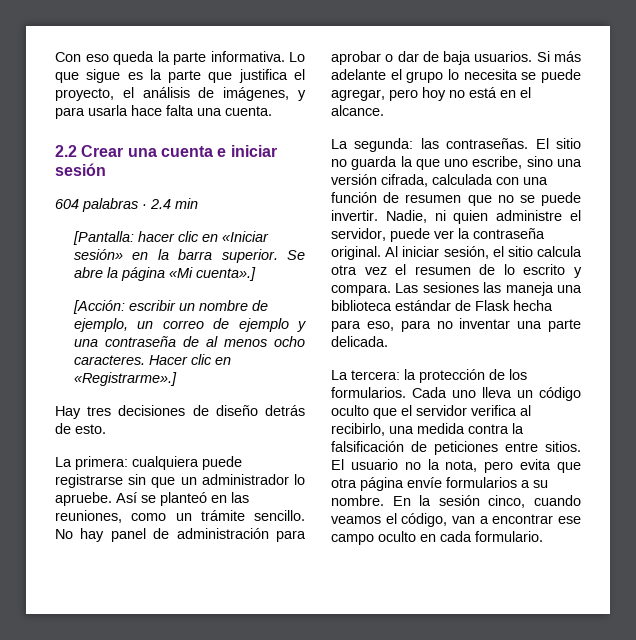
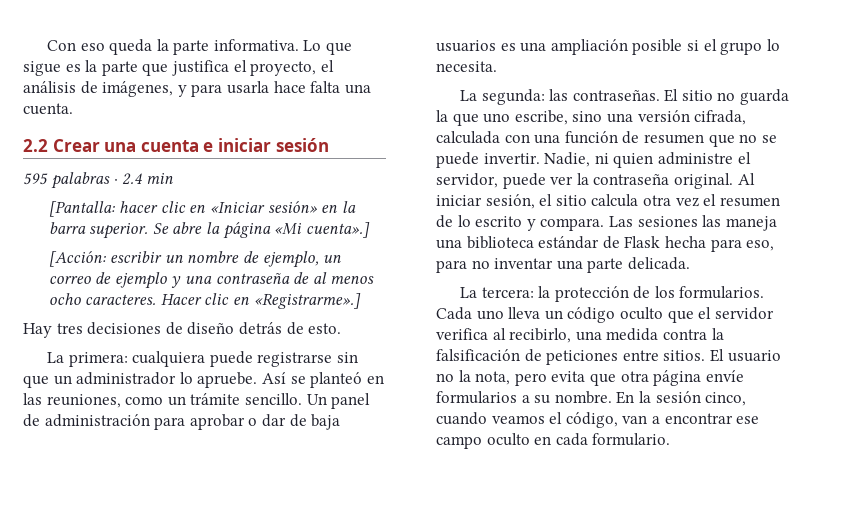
[55,199,79,209] 604 -> [23,173,48,185] 595
[55,528,105,542] No hay -> [306,394,327,405] Un
[474,51,581,62] [331,69,581,83] [331,87,531,101] [331,105,384,116] usuarios. Si más adelante el grupo lo necesita se puede agregar, pero hoy no está en el alcance. -> [436,39,780,55] [436,61,497,72] usuarios es una ampliación posible si el grupo lo necesita.

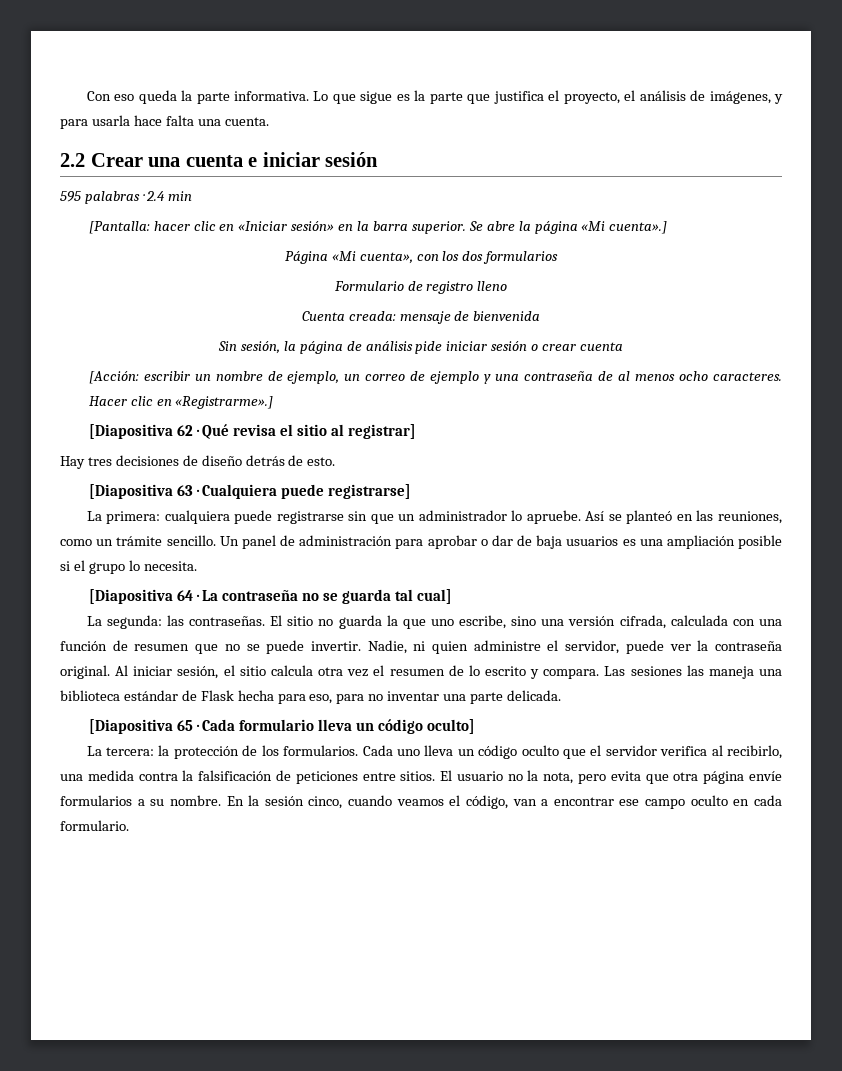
(370, 230) none -> [284,251,559,264] [333,281,508,294] [301,311,541,324] [217,341,624,354] // Página «Mi cuenta», con los dos formularios // Formulario de registro lleno // Cuenta creada: mensaje de bienvenida // Sin sesión, la página de análisis pide iniciar sesión o crear cuenta
(361, 301) none -> [88,424,416,439] // [Diapositiva 62 · Qué revisa el sitio al registrar]
(342, 328) none -> [88,484,412,499] // [Diapositiva 63 · Cualquiera puede registrarse]
(497, 66) none -> [88,589,452,604] // [Diapositiva 64 · La contraseña no se guarda tal cual]
(690, 263) none -> [88,719,475,734] // [Diapositiva 65 · Cada formulario lleva un código oculto]

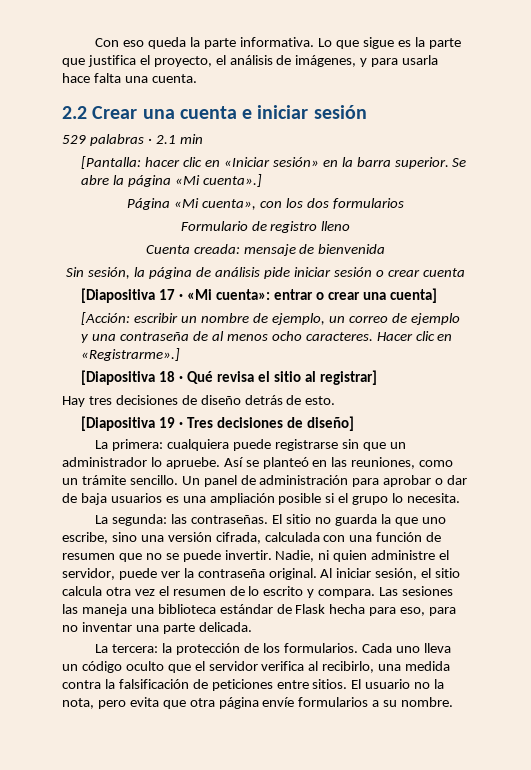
[60,191,81,202] 595 -> [62,135,86,144] 529
[145,191,165,201] 2.4 -> [155,135,176,144] 2.1
(624, 346) none -> [81,288,437,303] // [Diapositiva 17 · «Mi cuenta»: entrar o crear una cuenta]
[176,425,193,436] 62 -> [159,371,176,382] 18
[176,484,412,499] 63 · Cualquiera puede registrarse] -> [159,416,354,431] 19 · Tres decisiones de diseño]
[88,589,452,604] // [Diapositiva 64 · La contraseña no se guarda tal cual] -> (461, 498) none
[88,719,475,734] // [Diapositiva 65 · Cada formulario lleva un código oculto] -> (252, 627) none
[226,795,783,809] [60,820,129,831] En la sesión cinco, cuando veamos el código, van a encontrar ese campo oculto en cada formulario. -> (454, 702) none

